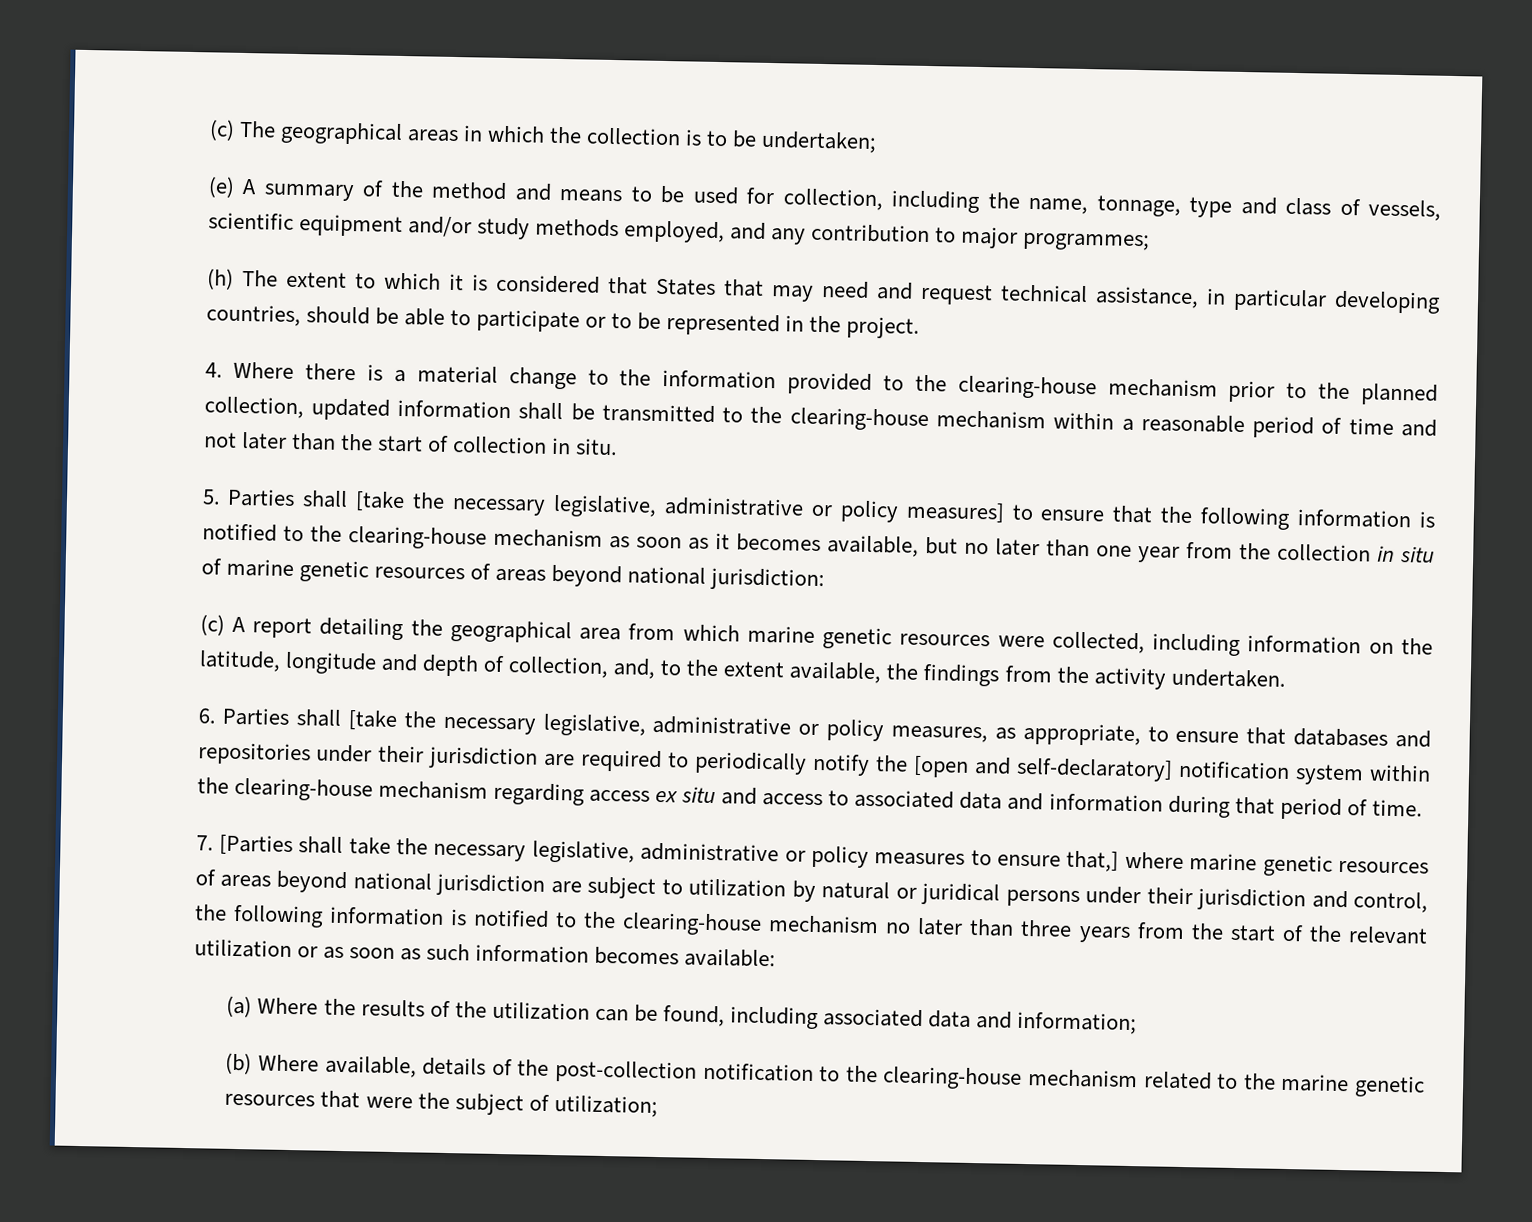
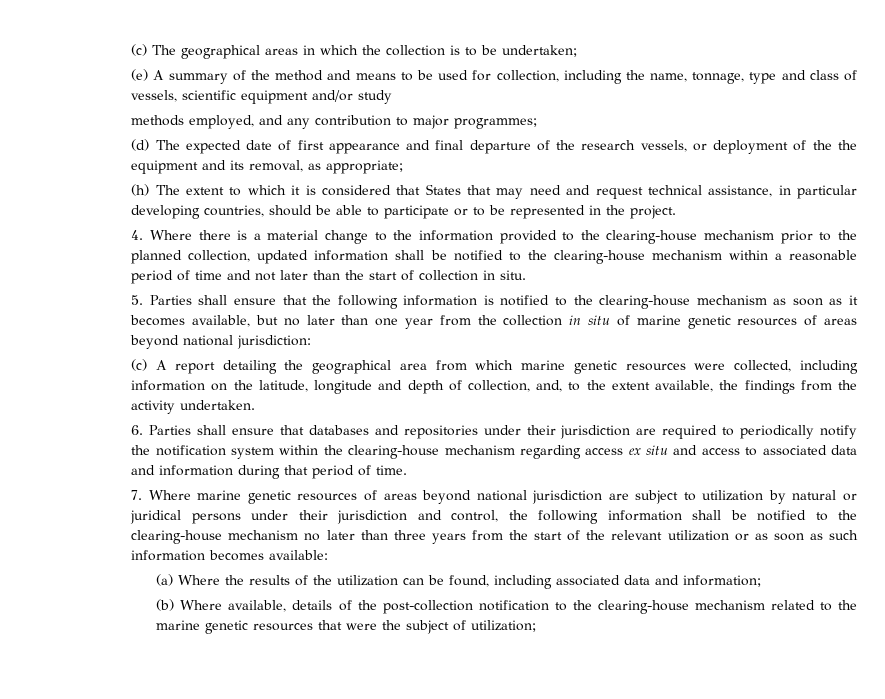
(530, 228) none -> (393, 97) //
(1151, 242) none -> [131,139,857,154] [131,160,404,174] // (d) The expected date of first appearance and final departure of the research vessels, or deployment of the the equipment and its removal, as appropriate;
[601,403,715,423] transmitted -> [453,250,503,261] notified
[355,491,1034,524] [take the necessary legislative, administrative or policy measures] to -> (228, 300) none
[348,710,1169,747] [take the necessary legislative, administrative or policy measures, as appropriate, to -> (227, 430) none
[913,755,1174,782] [open and self-declaratory] -> (151, 450) none
[218,834,1184,872] [Parties shall take the necessary legislative, administrative or policy measures to ensure that,] where -> [148,490,191,500] Where
[449,909,467,926] is -> [692,510,747,520] shall be

